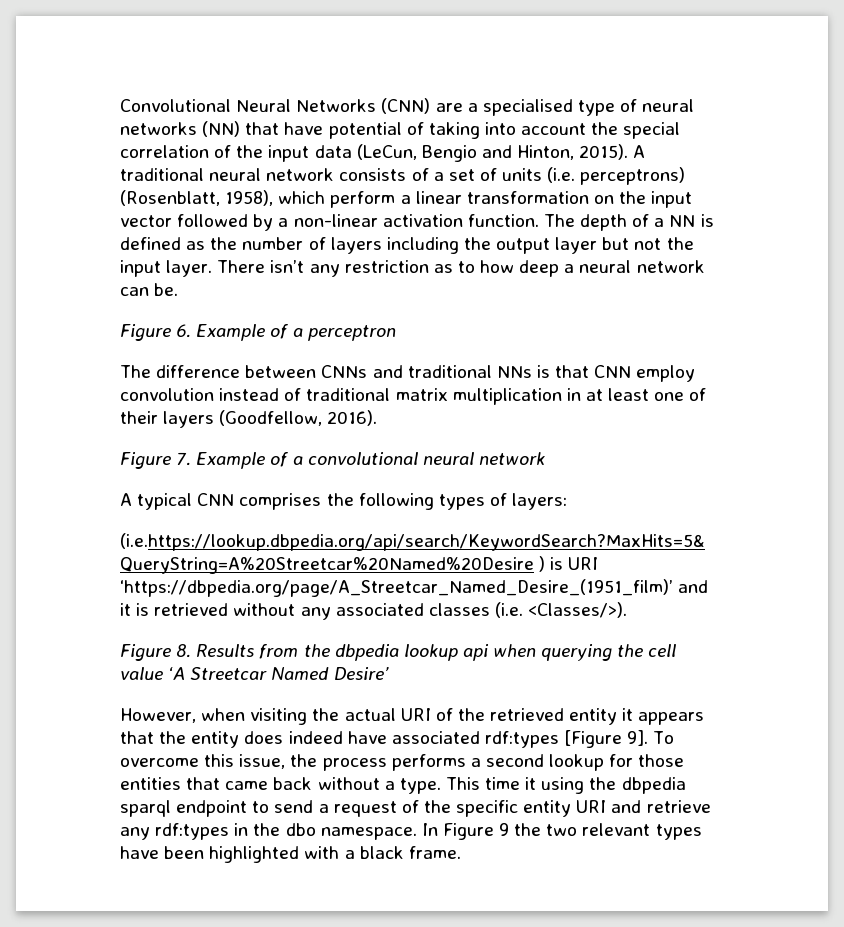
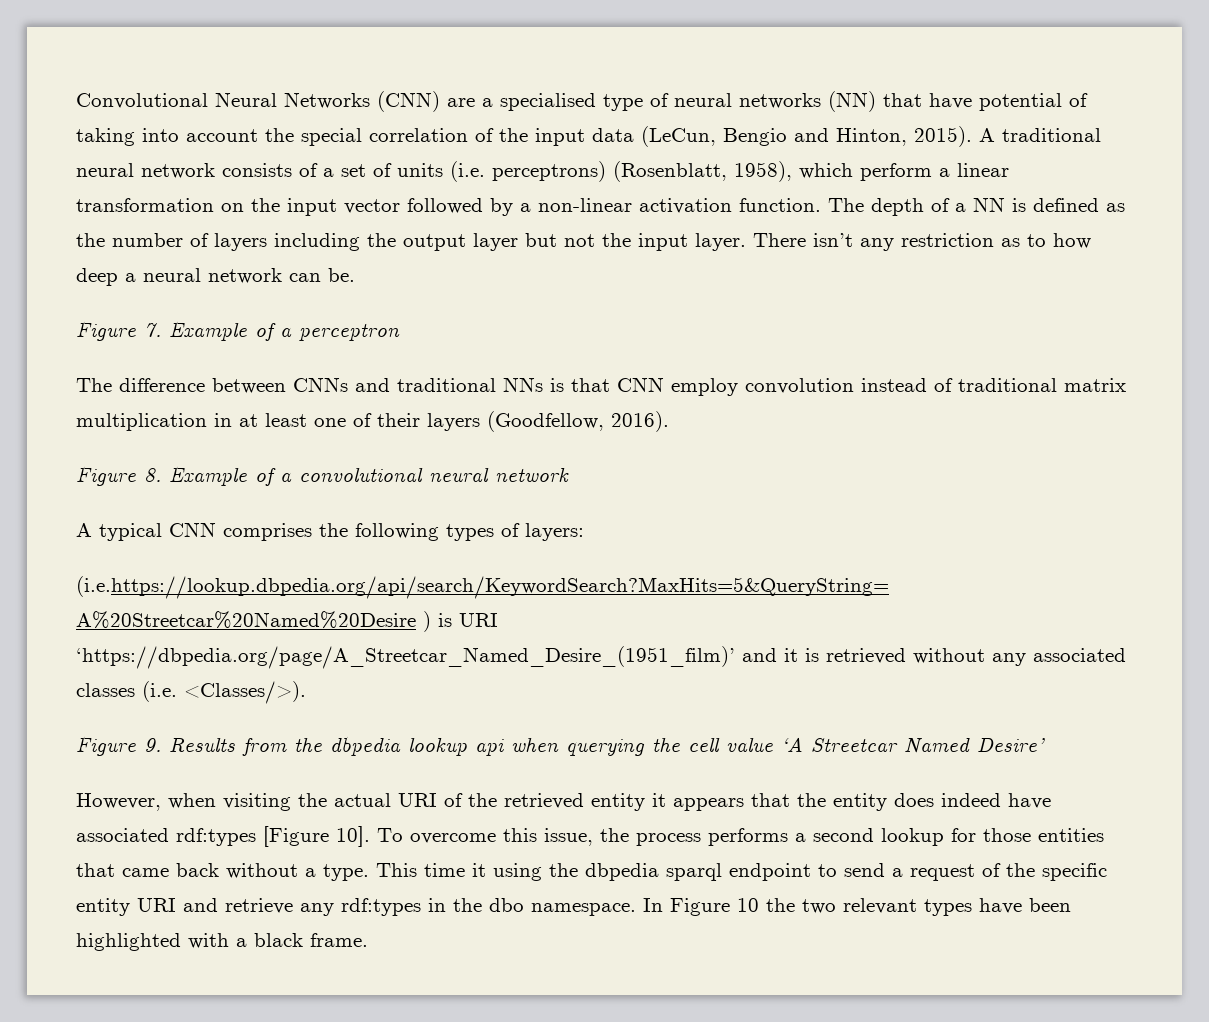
[176,324,192,338] 6. -> [144,323,161,337] 7.
[176,452,192,466] 7. -> [144,468,161,482] 8.
[176,644,192,658] 8. -> [144,738,161,752] 9.
[627,730,649,746] 9]. -> [336,826,370,847] 10].
[499,823,510,836] 9 -> [737,898,759,912] 10

